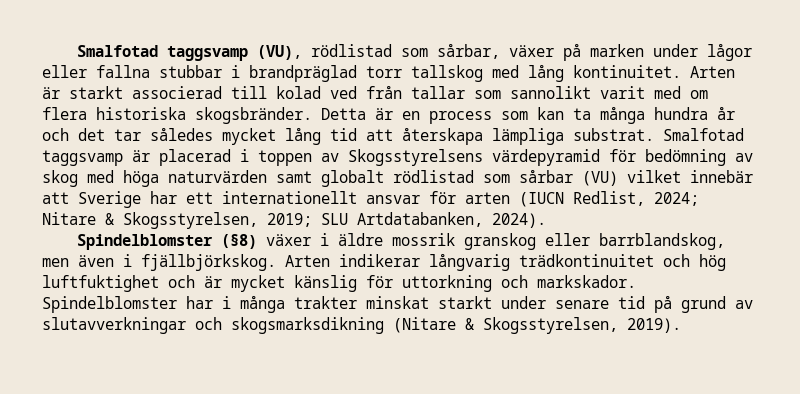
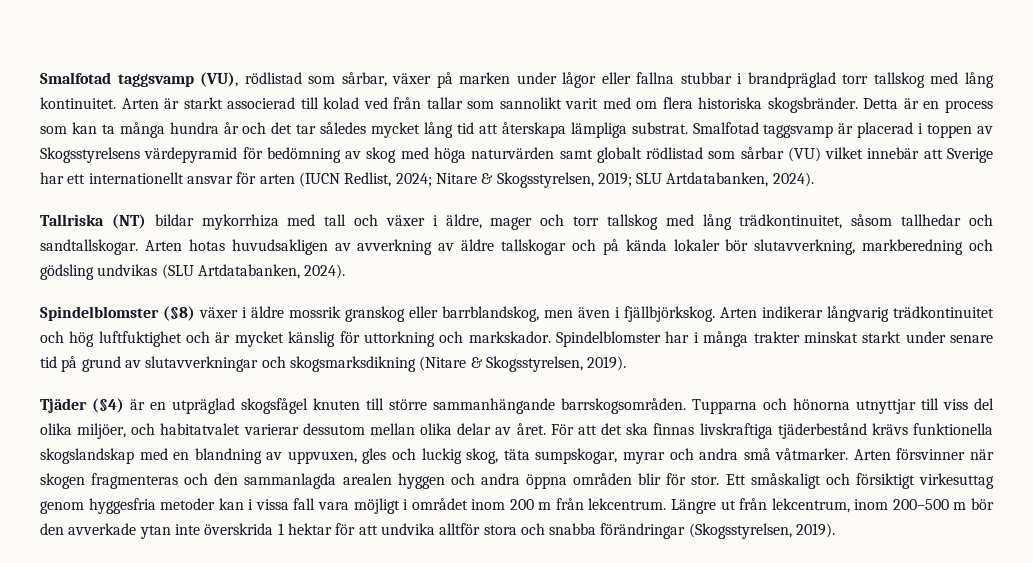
(546, 220) none -> [40,214,994,230] [40,239,993,255] [40,264,346,280] // Tallriska (NT) bildar mykorrhiza med tall och växer i äldre, mager och torr tallskog med lång trädkontinuitet, såsom tallhedar och sandtallskogar. Arten hotas huvudsakligen av avverkning av äldre tallskogar och på kända lokaler bör slutavverkning, markberedning och gödsling undvikas (SLU Artdatabanken, 2024).
(681, 325) none -> [40,398,994,414] [40,423,993,439] [40,448,994,464] [40,473,994,489] [40,498,995,514] [40,523,836,539] // Tjäder (§4) är en utpräglad skogsfågel knuten till större sammanhängande barrskogsområden. Tupparna och hönorna utnyttjar till viss del olika miljöer, och habitatvalet varierar dessutom mellan olika delar av året. För att det ska finnas livskraftiga tjäderbestånd krävs funktionella skogslandskap med en blandning av uppvuxen, gles och luckig skog, täta sumpskogar, myrar och andra små våtmarker. Arten försvinner när skogen fragmenteras och den sammanlagda arealen hyggen och andra öppna områden blir för stor. Ett småskaligt och försiktigt virkesuttag genom hyggesfria metoder kan i vissa fall vara möjligt i området inom 200 m från lekcentrum. Längre ut från lekcentrum, inom 200–500 m bör den avverkade ytan inte överskrida 1 hektar för att undvika alltför stora och snabba förändringar (Skogsstyrelsen, 2019).

